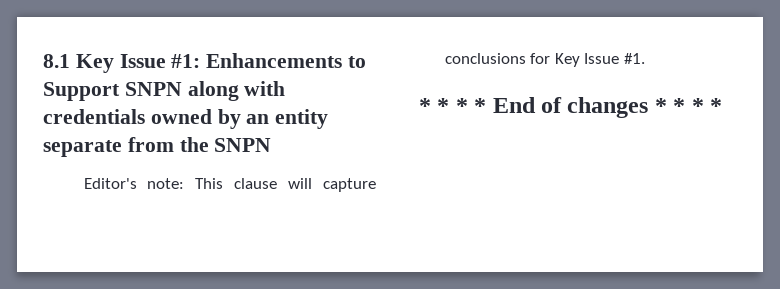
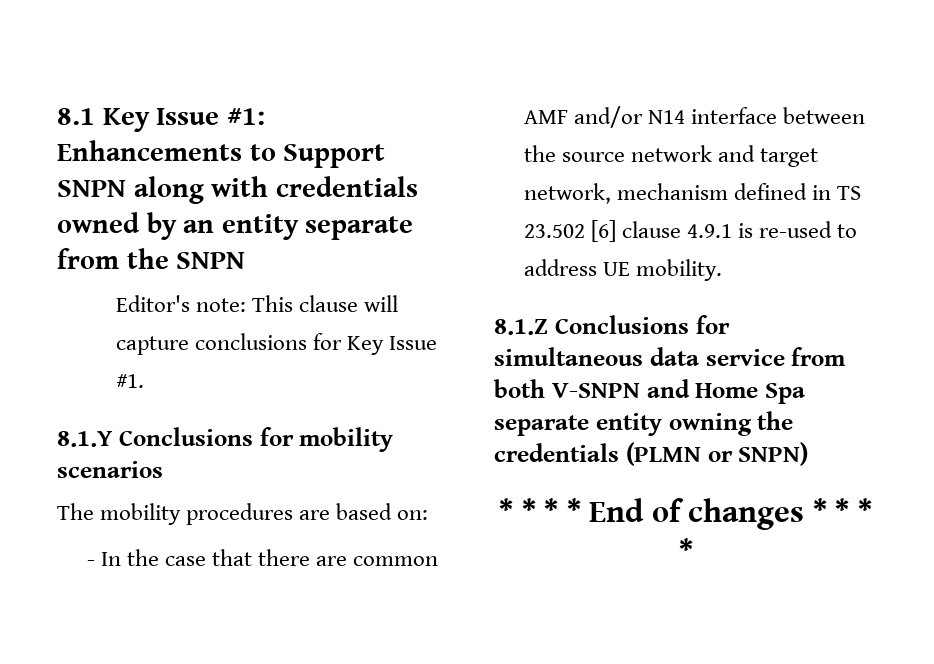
(645, 58) none -> [57,427,394,452] [57,461,163,478] [57,503,429,525] [86,549,439,566] [523,106,865,128] [523,145,818,167] [523,183,861,204] [523,220,857,242] [523,259,722,281] [494,315,730,335] [494,347,847,366] [494,379,805,404] [494,411,794,436] [494,442,809,466] // 8.1.Y Conclusions for mobility scenarios // The mobility procedures are based on: // - In the case that there are common AMF and/or N14 interface between the source network and target network, mechanism defined in TS 23.502 [6] clause 4.9.1 is re-used to address UE mobility. // 8.1.Z Conclusions for simultaneous data service from both V-SNPN and Home Spa separate entity owning the credentials (PLMN or SNPN)

